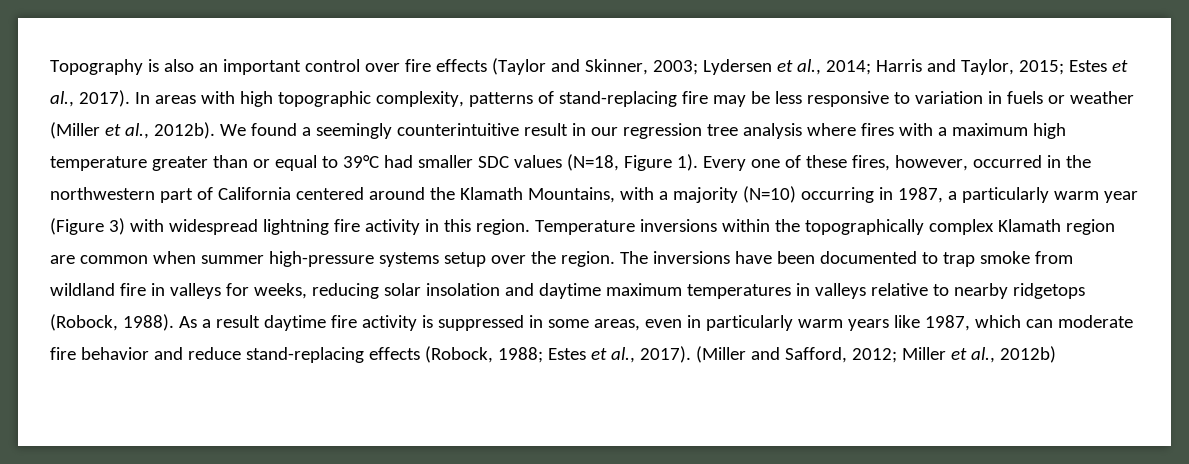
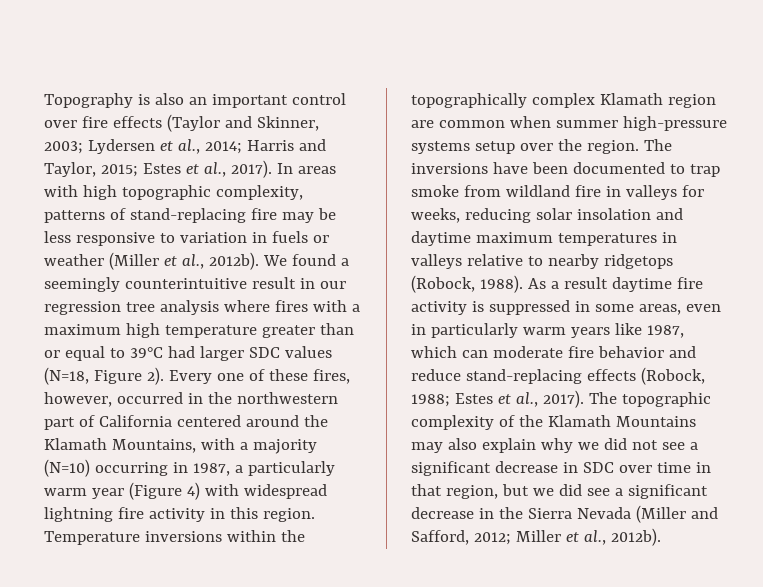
[417,155,473,168] smaller -> [199,346,244,361] larger
[676,154,698,171] 1). -> [146,367,164,385] 2).
[108,218,125,235] 3) -> [186,482,200,500] 4)
(691, 354) none -> [588,392,711,407] [411,415,696,430] [411,438,698,453] [411,461,711,476] [411,484,708,499] [411,507,631,519] The topographic complexity of the Klamath Mountains may also explain why we did not see a significant decrease in SDC over time in that region, but we did see a significant decrease in the Sierra Nevada
[999,346,1056,363] 2012b) -> [610,528,661,546] 2012b).

